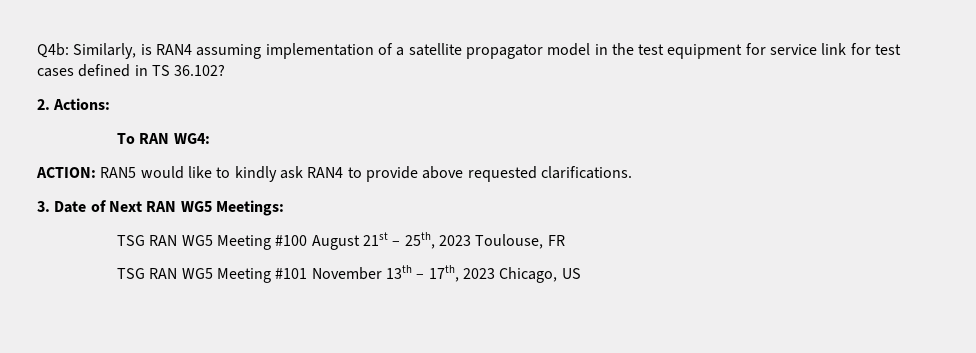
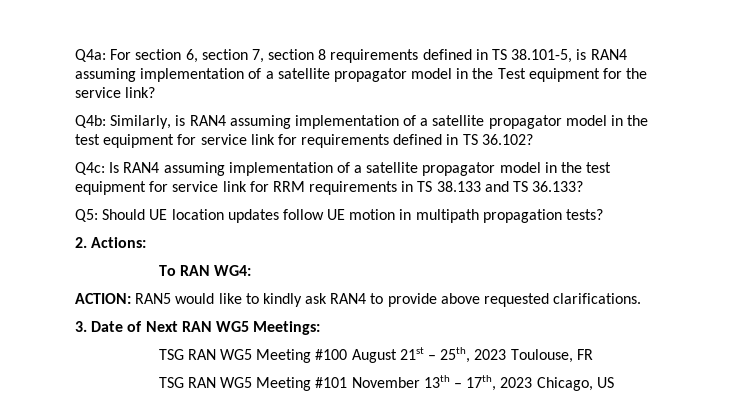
(37, 50) none -> [75,49,627,63] [75,68,648,82] [75,87,156,98] Q4a: For section 6, section 7, section 8 requirements defined in TS 38.101-5, is RAN4 assuming implementation of a satellite propagator model in the Test equipment for the service link? //
[875,44,902,55] [37,68,74,77] test cases -> [301,134,390,148] requirements
(226, 70) none -> [75,162,612,176] [75,181,584,195] [75,209,604,223] // Q4c: Is RAN4 assuming implementation of a satellite propagator model in the test equipment for service link for RRM requirements in TS 38.133 and TS 36.133? // Q5: Should UE location updates follow UE motion in multipath propagation tests?

